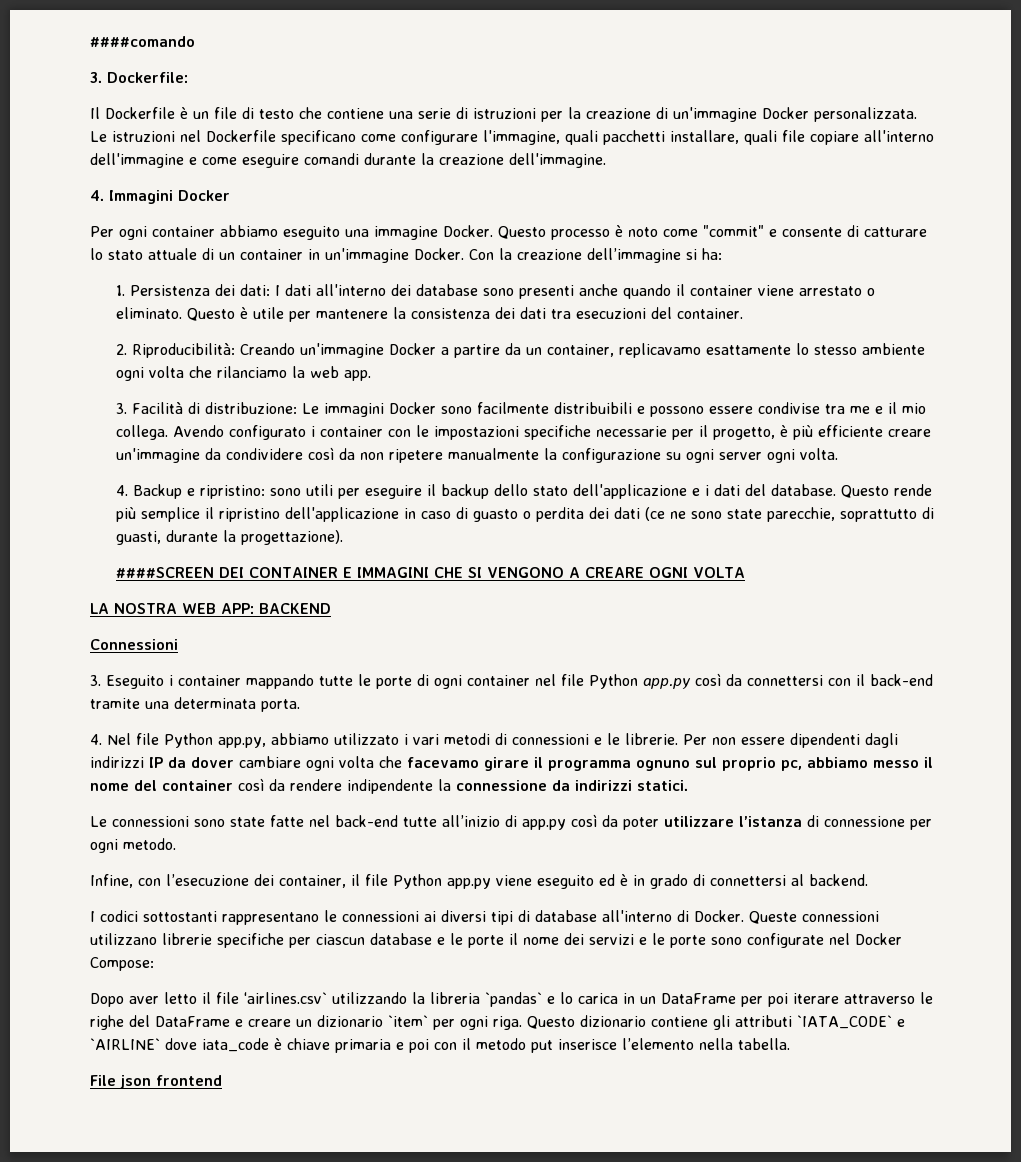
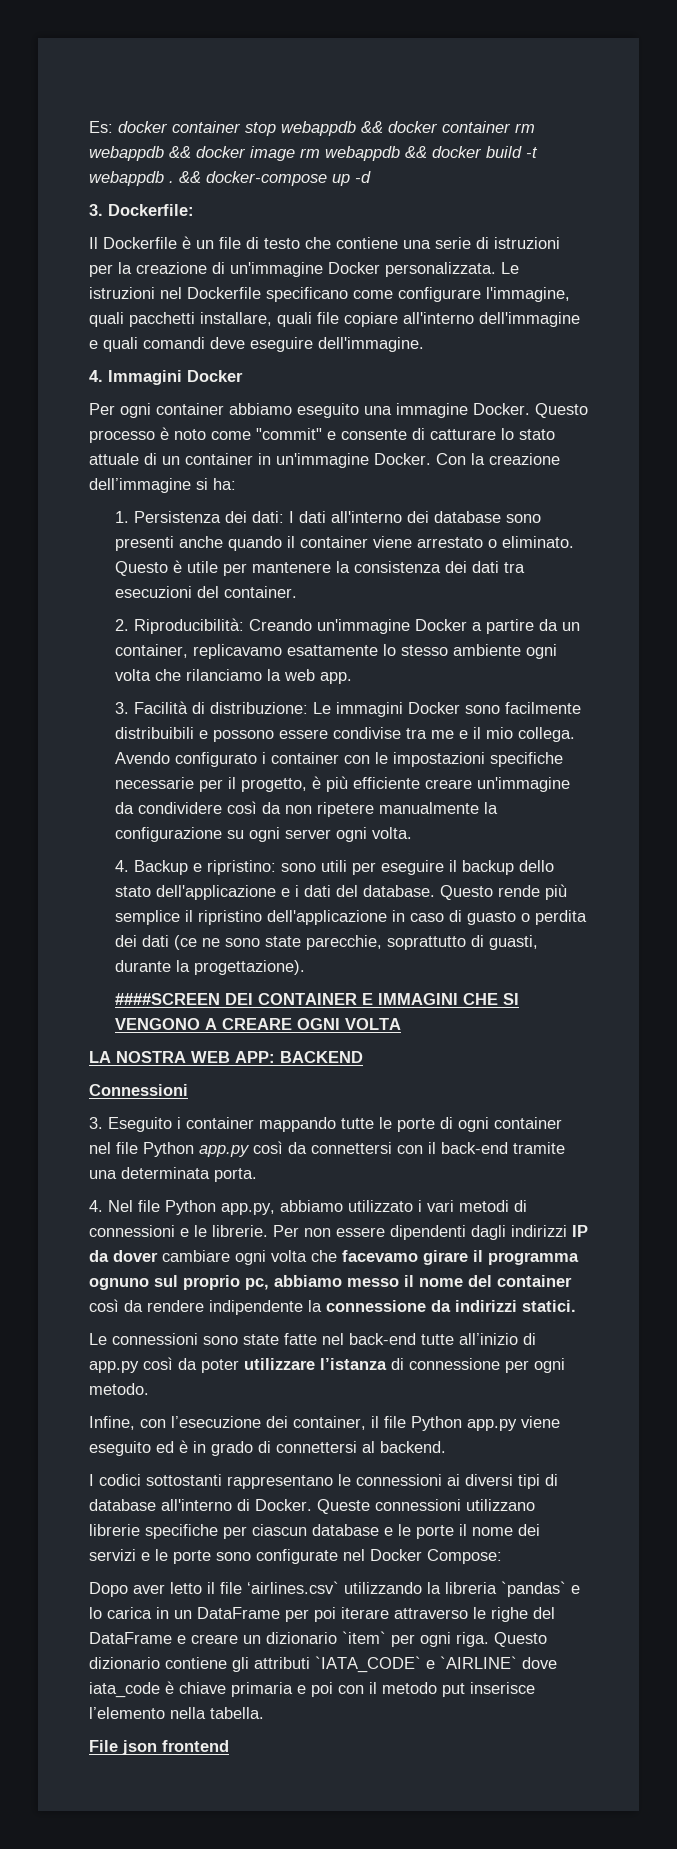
[90,36,195,47] ####comando -> [89,121,535,136] [89,146,538,161] [89,171,371,186] Es: docker container stop webappdb && docker container rm webappdb && docker image rm webappdb && docker build -t webappdb . && docker-compose up -d
[202,153,504,168] come eseguire comandi durante la creazione -> [103,337,313,352] quali comandi deve eseguire

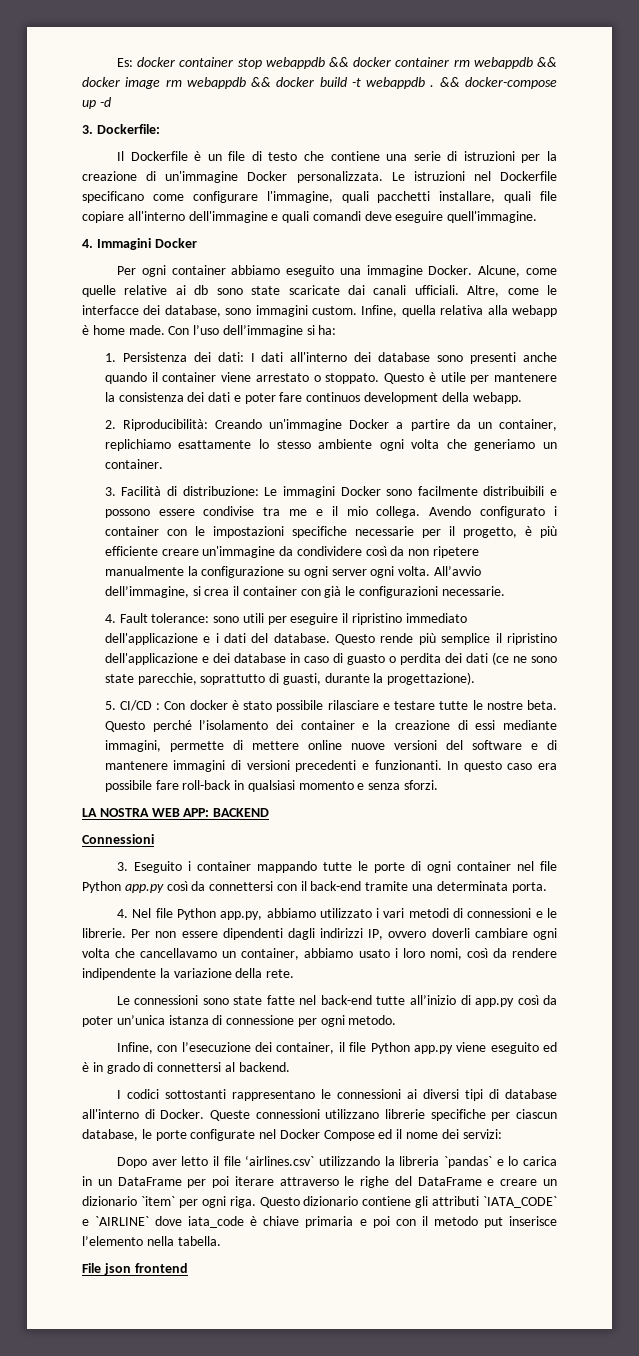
[318,337,424,352] dell'immagine. -> [447,211,538,223] quell'immagine.
[535,403,588,418] [89,427,555,443] [89,453,560,468] Questo processo è noto come "commit" e consente di catturare lo stato attuale di un container in un'immagine Docker. Con la creazione -> [478,265,558,277] [82,285,558,297] [82,305,557,317] [82,325,220,335] Alcune, come quelle relative ai db sono state scaricate dai canali ufficiali. Altre, come le interfacce dei database, sono immagini custom. Infine, quella relativa alla webapp è home made. Con l’uso
[501,536,574,548] eliminato. -> [325,373,380,384] stoppato.
[503,562,525,573] [114,586,297,598] tra esecuzioni del container. -> [233,392,522,404] e poter fare continuos development della webapp.
[192,644,282,659] replicavamo -> [104,439,171,451] replichiamo
[185,669,352,684] rilanciamo la web app. -> [474,439,558,451] [104,459,163,469] generiamo un container.
[114,860,276,875] // 4. Backup e ripristino: -> [434,566,482,576] [104,586,505,598] [104,613,210,623] All’avvio dell’immagine, si crea il container con già le configurazioni necessarie. // 4. Fault tolerance:
[461,860,554,875] [114,886,151,897] backup dello stato -> [352,613,467,625] ripristino immediato
(387, 917) none -> [201,653,286,663] e dei database
[114,993,519,1005] [114,1018,401,1030] ####SCREEN DEI CONTAINER E IMMAGINI CHE SI VENGONO A CREARE OGNI VOLTA -> [104,700,558,712] [104,720,557,732] [104,740,558,752] [104,760,557,772] [104,780,439,792] 5. CI/CD : Con docker è stato possibile rilasciare e testare tutte le nostre beta. Questo perché l’isolamento dei container e la creazione di essi mediante immagini, permette di mettere online nuove versioni del software e di mantenere immagini di versioni precedenti e funzionanti. In questo caso era possibile fare roll-back in qualsiasi momento e senza sforzi.
[572,1225,588,1237] [89,1250,158,1262] IP da dover -> [368,928,470,940] IP, ovvero doverli
[342,1250,579,1265] [89,1275,572,1290] facevamo girare il programma ognuno sul proprio pc, abbiamo messo il nome del container -> [140,948,462,960] cancellavamo un container, abbiamo usato i loro nomi,
[326,1300,576,1312] connessione da indirizzi statici. -> [173,968,295,978] variazione della rete.
[244,1358,387,1370] utilizzare l’istanza -> [116,1015,209,1025] un’unica istanza
[312,1524,540,1539] [89,1549,502,1564] database e le porte il nome dei servizi e le porte sono configurate nel Docker Compose: -> [82,1129,502,1141] database, le porte configurate nel Docker Compose ed il nome dei servizi:

